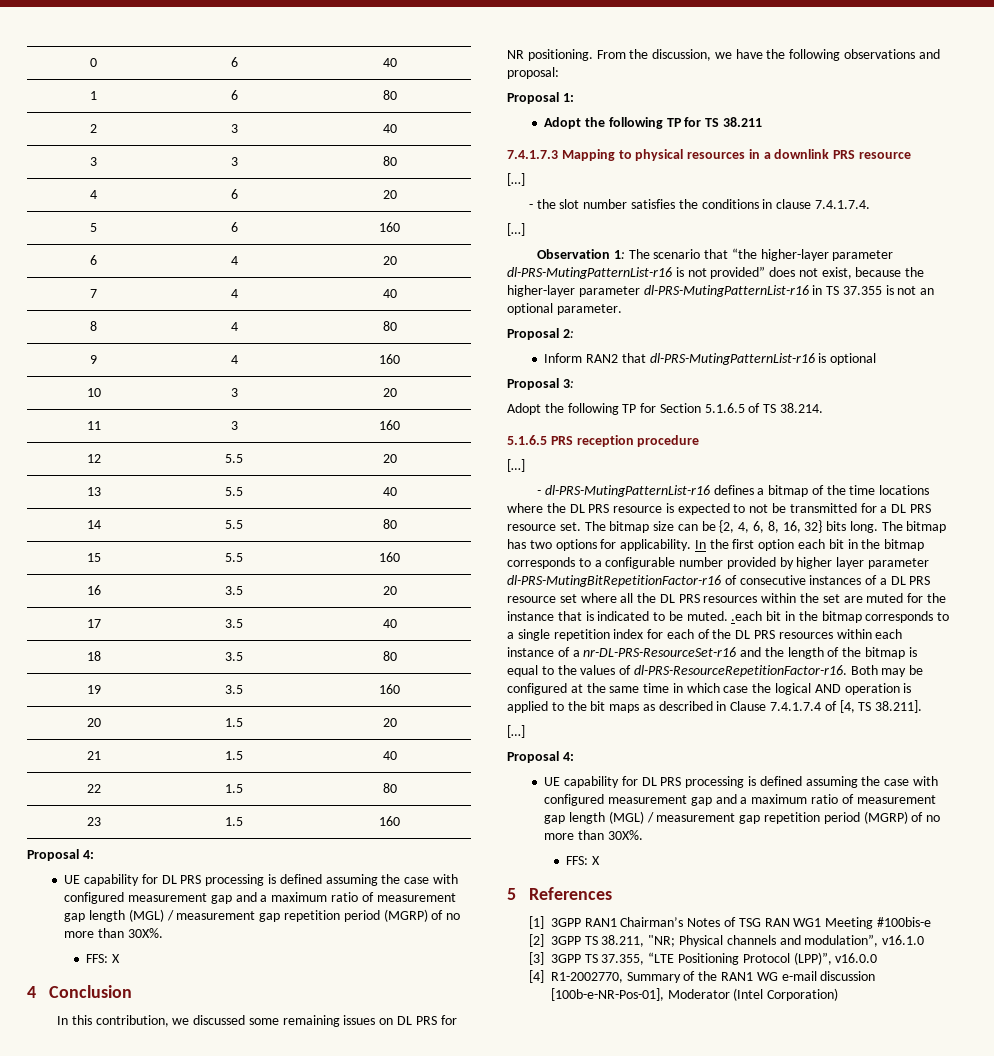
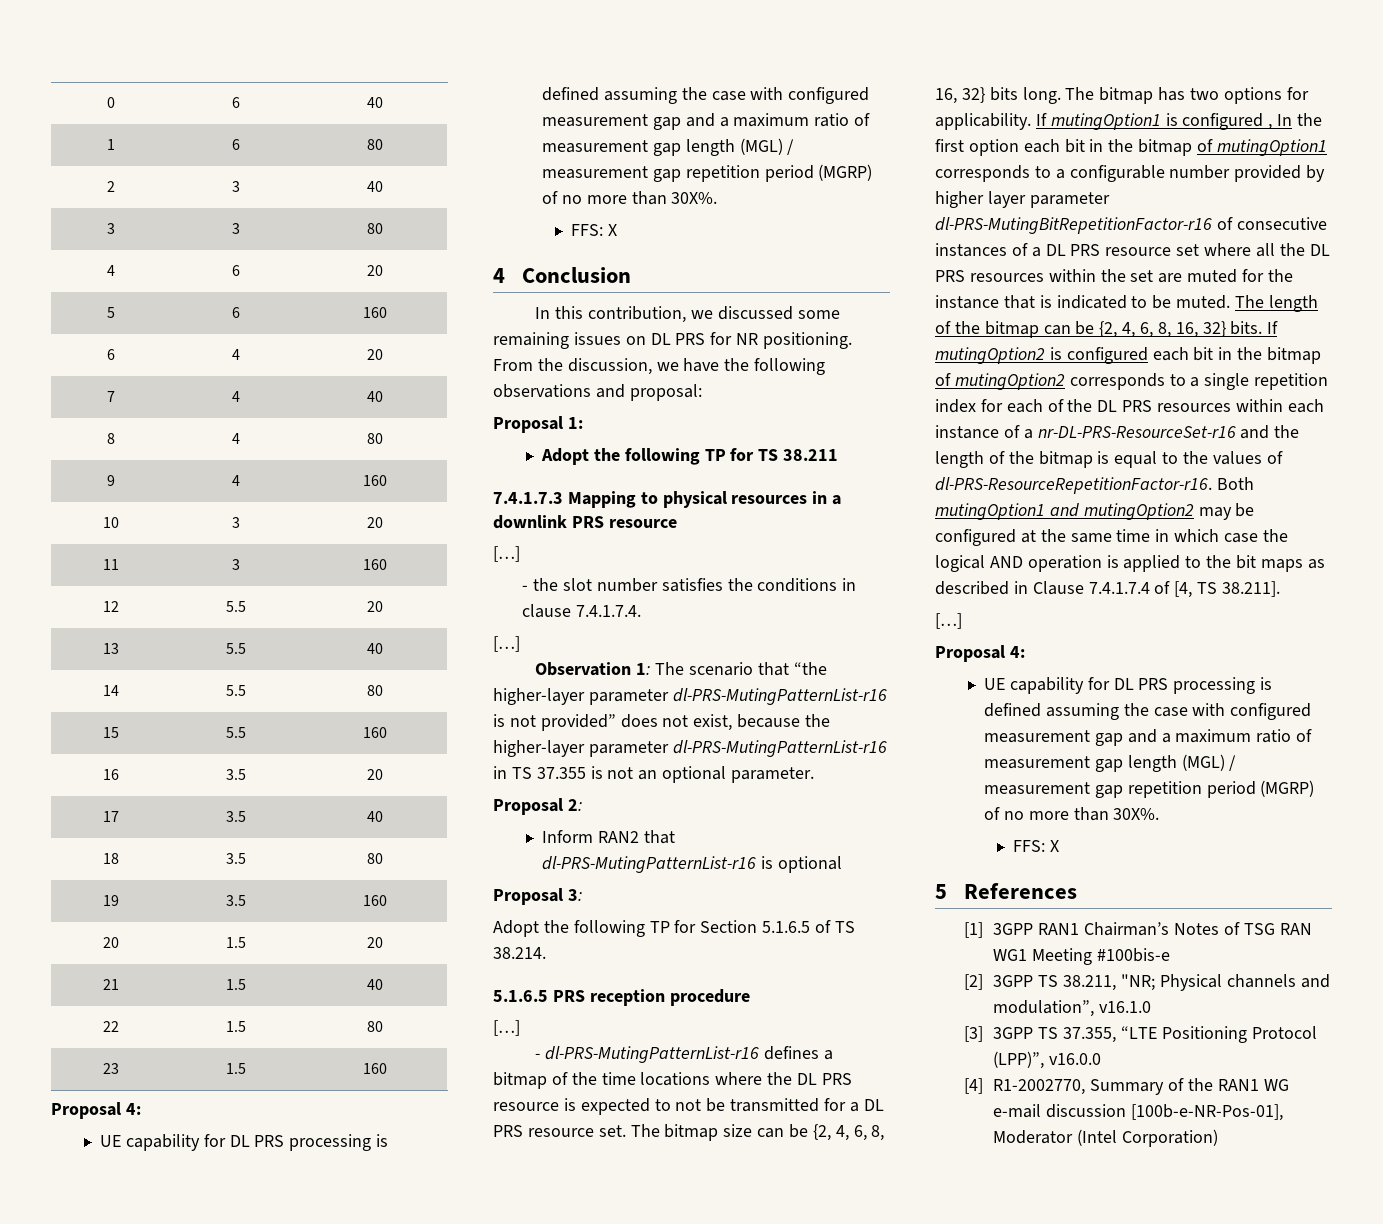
(692, 545) none -> [1035,113,1273,130] If mutingOption1 is configured ,
(925, 545) none -> [1197,139,1327,156] of mutingOption1
[731,611,862,623] .each bit in the bitmap -> [1235,295,1318,312] [935,321,1279,338] [935,347,1322,364] [935,373,1065,390] The length of the bitmap can be {2, 4, 6, 8, 16, 32} bits. If mutingOption2 is configured each bit in the bitmap of mutingOption2
(878, 670) none -> [935,503,1194,520] mutingOption1 and mutingOption2

